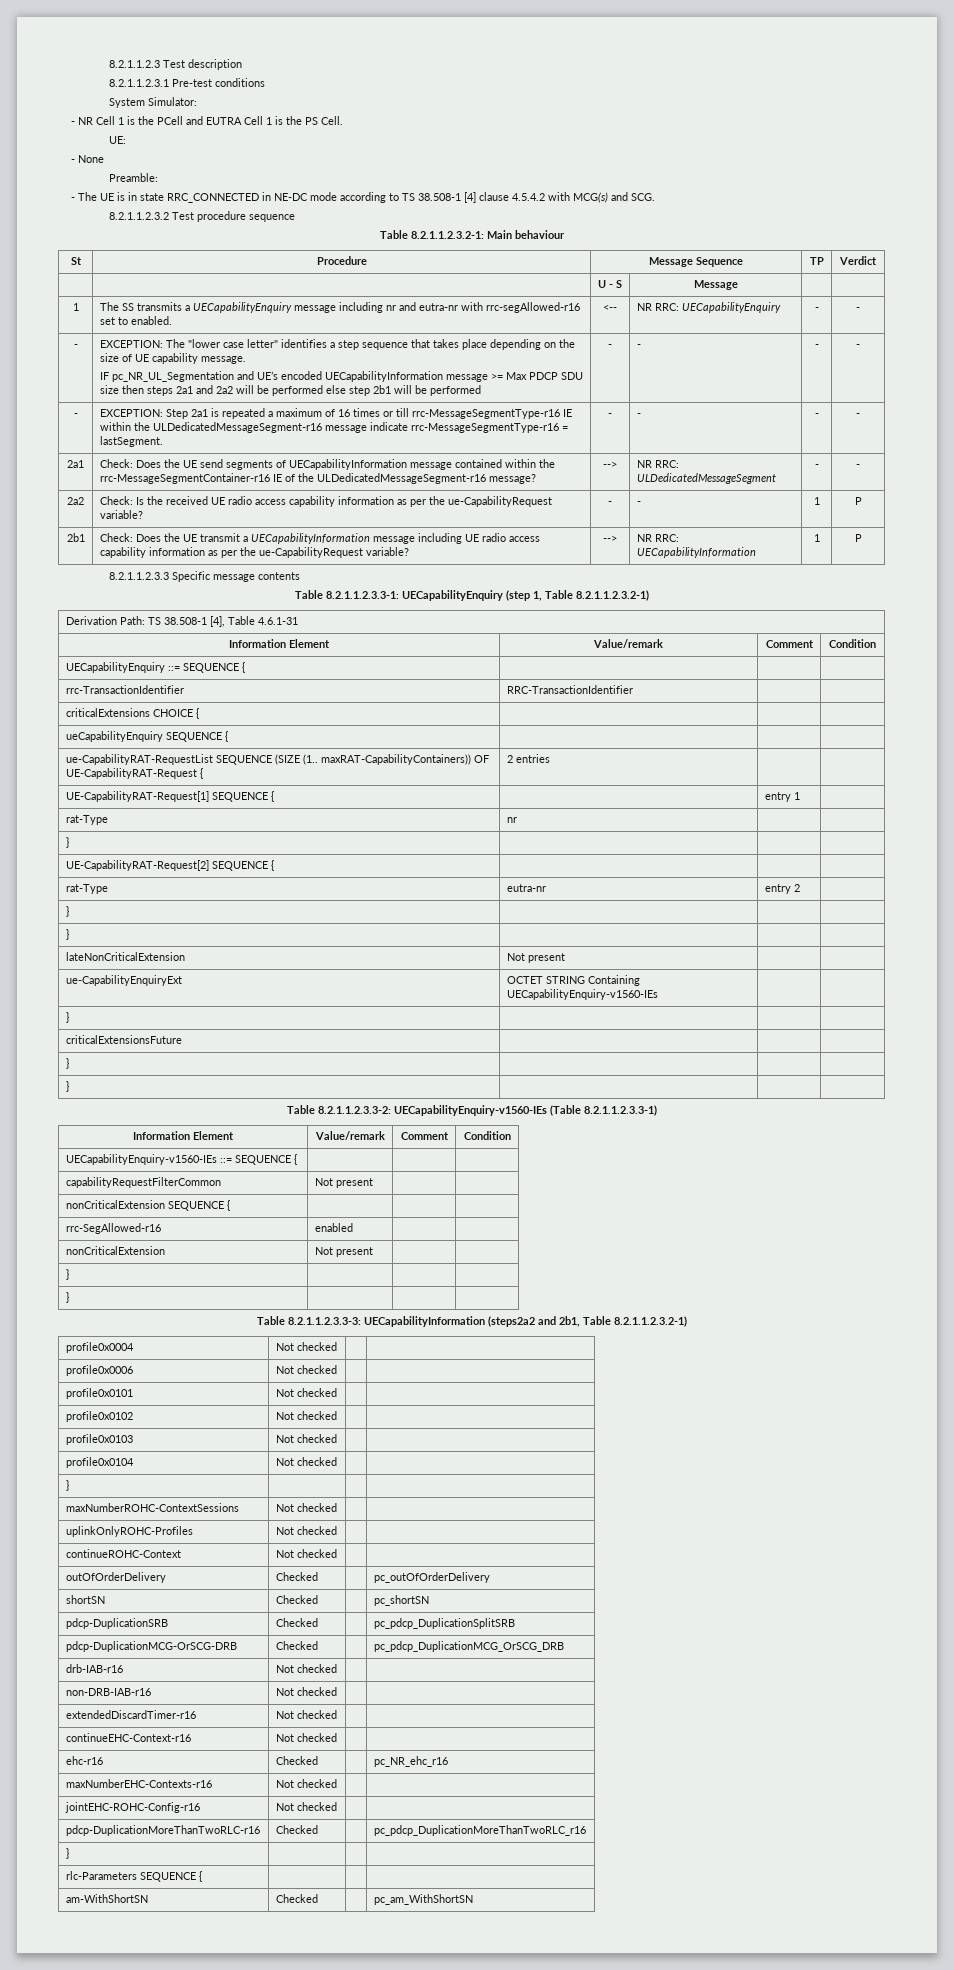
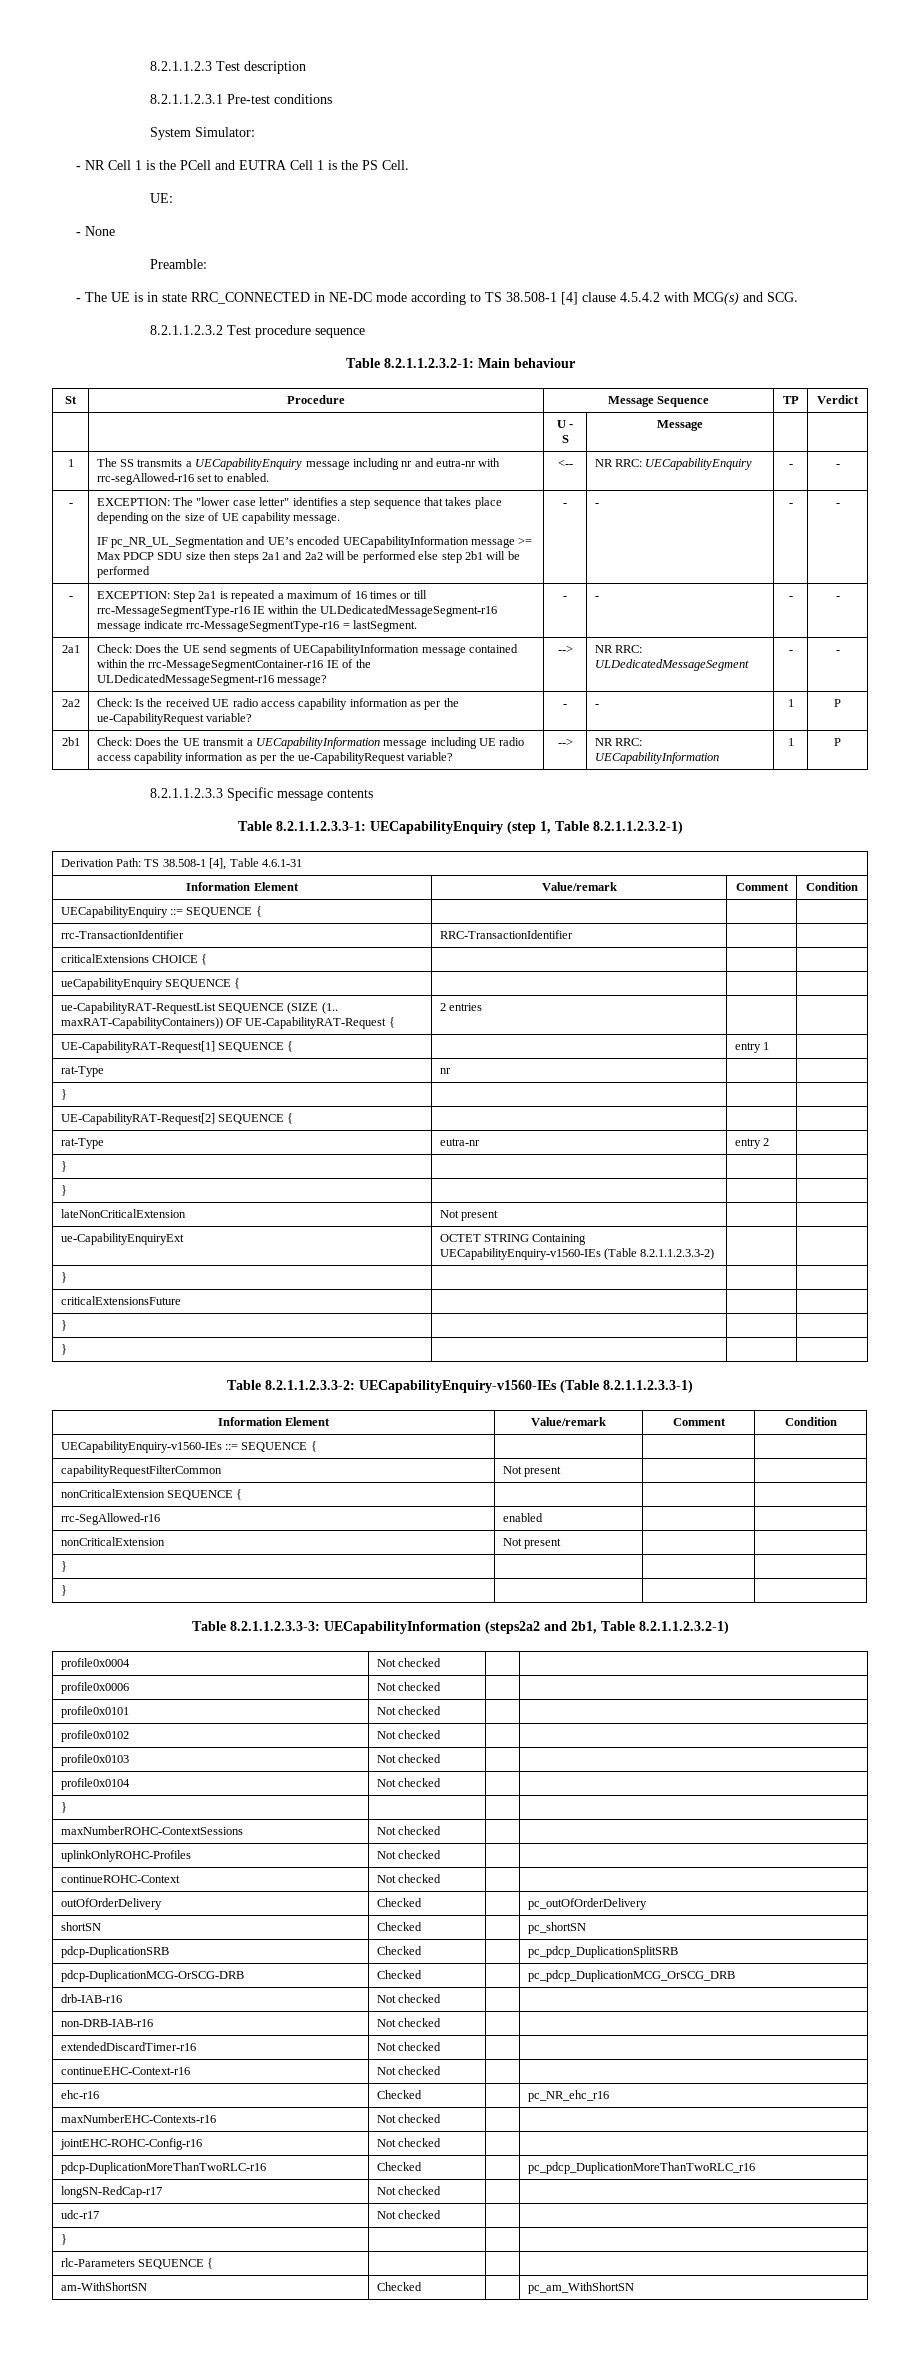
(658, 994) none -> [604,1248,715,1260] (Table 8.2.1.1.2.3.3-2)
(586, 1830) none -> [60,2186,162,2198] [376,2186,442,2195] [60,2210,99,2219] [376,2210,442,2219] // longSN-RedCap-r17 | Not checked | | // udc-r17 | Not checked | |

